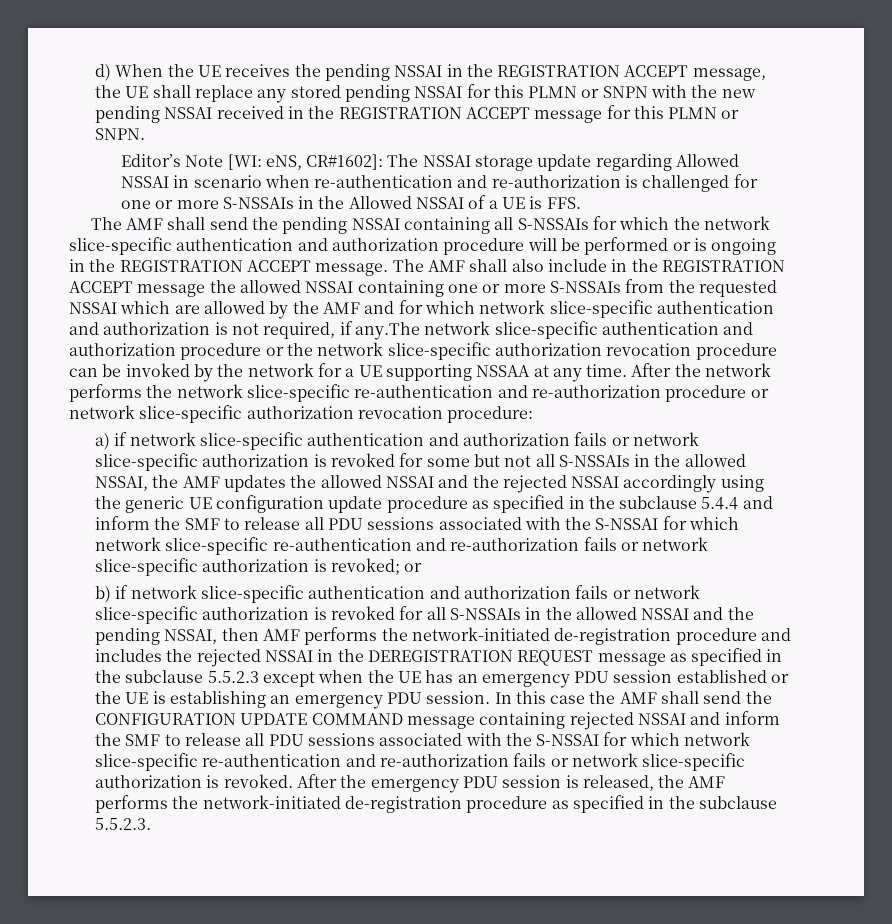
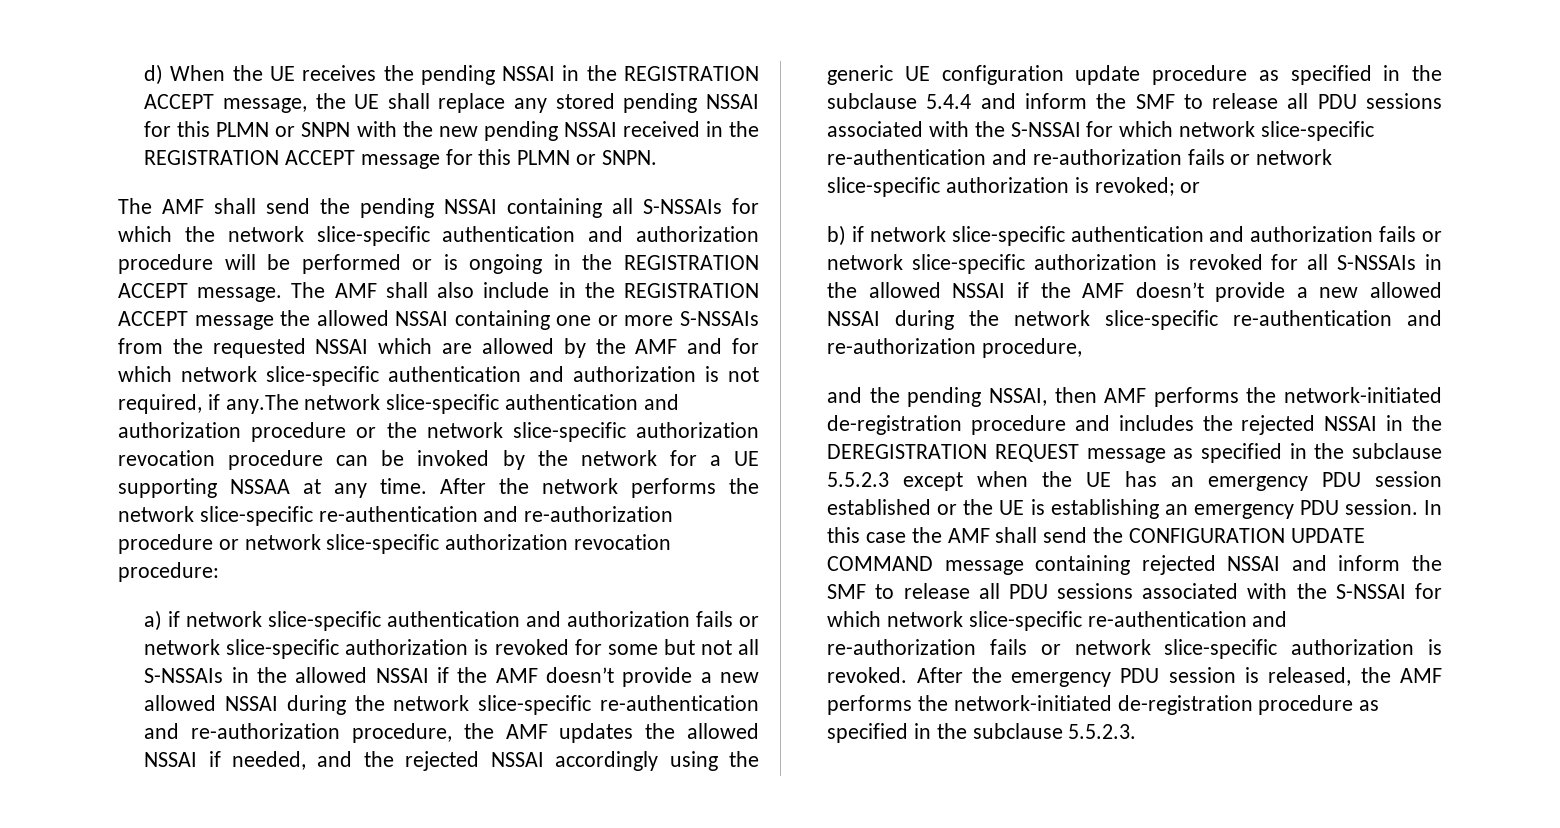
[120,154,740,171] [120,174,758,192] [120,195,581,209] // Editor’s Note [WI: eNS, CR#1602]: The NSSAI storage update regarding Allowed NSSAI in scenario when re-authentication and re-authorization is challenged for one or more S-NSSAIs in the Allowed NSSAI of a UE is FFS. -> (657, 157) none
[94,476,148,491] NSSAI, -> [375,667,759,687] [144,695,759,715] [144,723,452,743] NSSAI if the AMF doesn’t provide a new allowed NSSAI during the network slice-specific re-authentication and re-authorization procedure,
(434, 482) none -> [208,751,307,770] if needed,
(690, 614) none -> [1016,282,1442,302] [827,310,1442,330] [827,338,1083,358] if the AMF doesn’t provide a new allowed NSSAI during the network slice-specific re-authentication and re-authorization procedure, //

